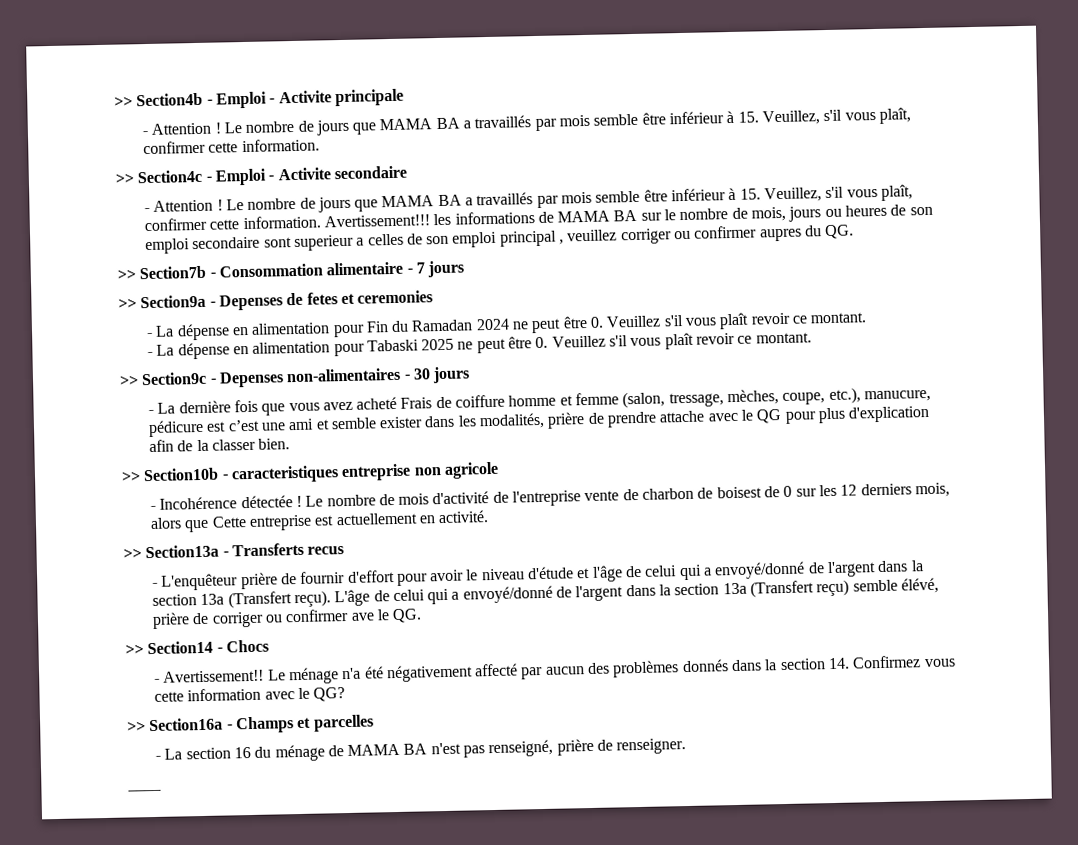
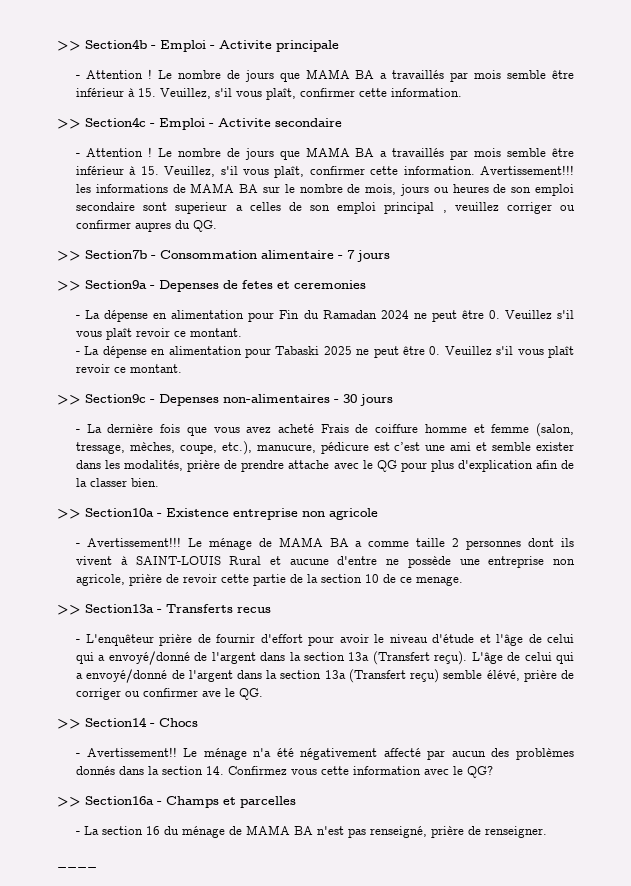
[143,465,339,484] Section10b - caracteristiques -> [85,508,229,517] Section10a - Existence
[159,482,950,510] [149,510,490,533] Incohérence détectée ! Le nombre de mois d'activité de l'entreprise vente de charbon de boisest de 0 sur les 12 derniers mois, alors que Cette entreprise est actuellement en activité. -> [86,537,575,550] [76,556,576,568] [76,574,464,586] Avertissement!!! Le ménage de MAMA BA a comme taille 2 personnes dont ils vivent à SAINT-LOUIS Rural et aucune d'entre ne possède une entreprise non agricole, prière de revoir cette partie de la section 10 de ce menage.

